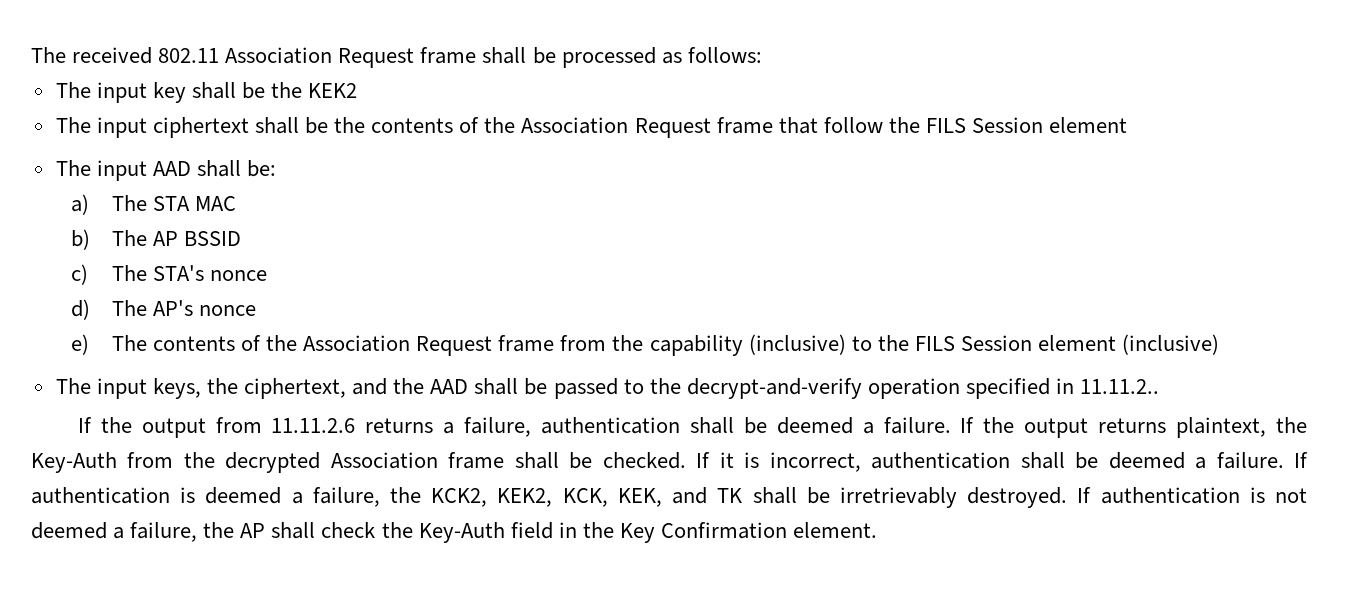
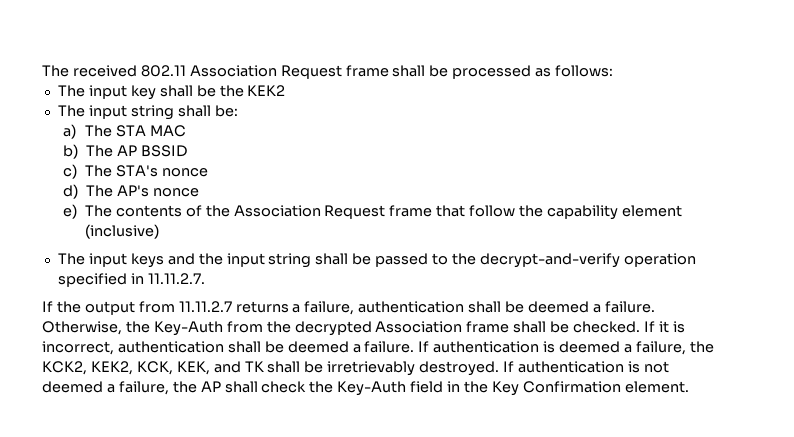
[152,117,1128,138] [55,160,191,181] ciphertext shall be the contents of the Association Request frame that follow the FILS Session element // The input AAD -> [130,105,174,120] string
[560,334,1220,356] [55,378,469,399] from the capability (inclusive) to the FILS Session element (inclusive) // The input keys, the ciphertext, and the AAD -> [436,205,682,220] [84,224,159,239] [57,253,312,268] that follow the capability element (inclusive) // The input keys and the input string
[1080,379,1160,394] 11.11.2.. -> [147,273,205,284] 11.11.2.7.
[271,418,356,433] 11.11.2.6 -> [178,301,232,312] 11.11.2.7
[960,417,1267,438] If the output returns plaintext, -> [42,321,122,335] Otherwise,

